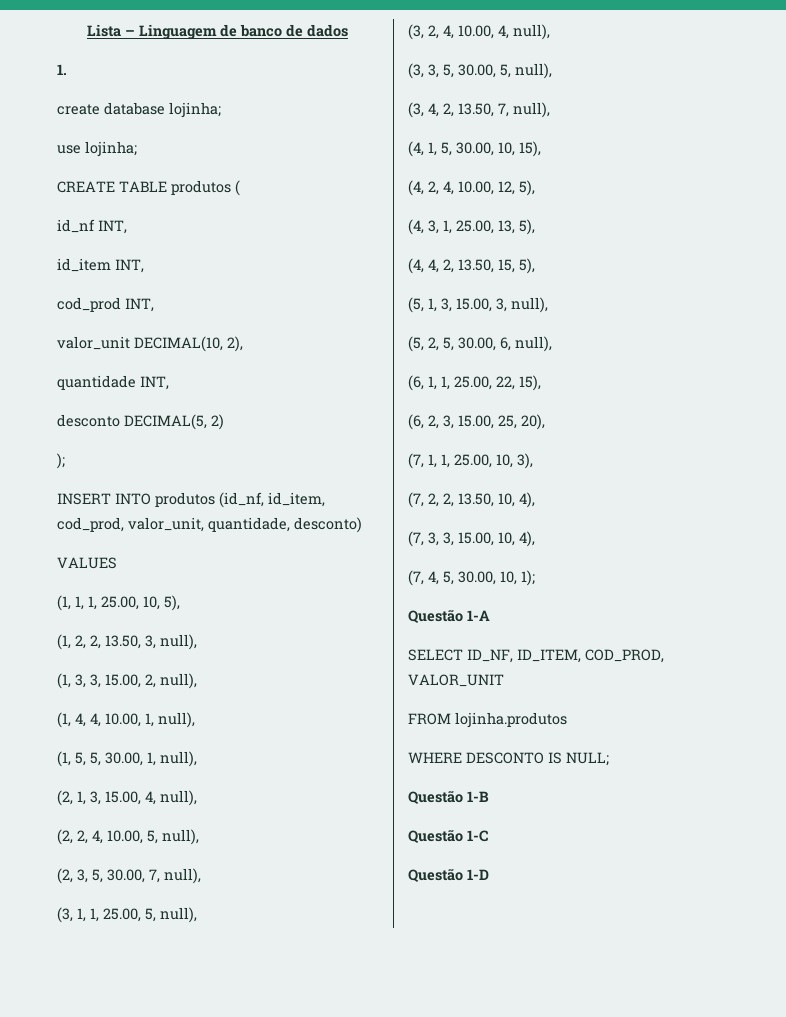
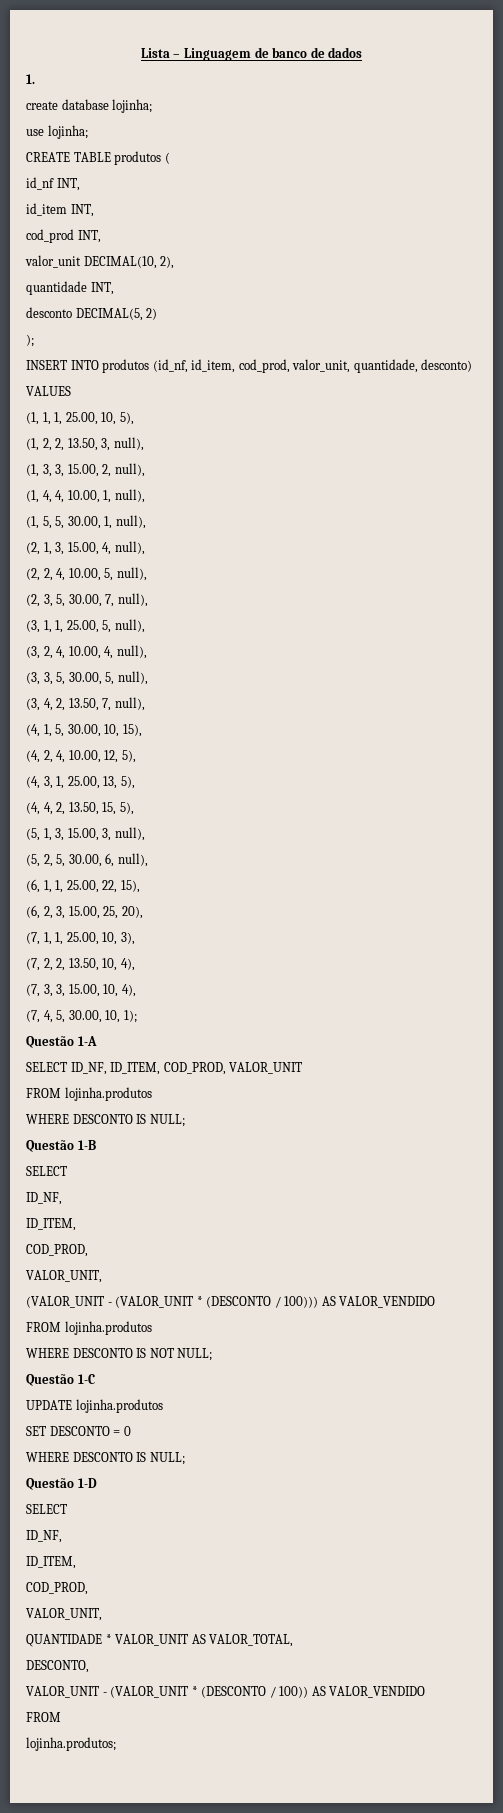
[408,829,488,843] [408,868,489,882] Questão 1-C // Questão 1-D -> [26,1166,67,1176] [26,1192,62,1205] [26,1218,76,1231] [26,1244,88,1257] [26,1270,102,1283] [26,1296,436,1308] [26,1321,152,1335] [26,1348,213,1361] [26,1374,95,1386] [26,1399,163,1413] [26,1426,131,1436] [26,1452,185,1465] [26,1478,97,1490] [26,1504,67,1514] [26,1530,62,1543] [26,1556,76,1569] [26,1582,88,1595] [26,1608,102,1621] [26,1634,294,1647] [26,1660,89,1673] [26,1686,426,1698] [26,1712,61,1722] [26,1737,116,1751] SELECT // ID_NF, // ID_ITEM, // COD_PROD, // VALOR_UNIT, // (VALOR_UNIT - (VALOR_UNIT * (DESCONTO / 100))) AS VALOR_VENDIDO // FROM lojinha.produtos // WHERE DESCONTO IS NOT NULL; // Questão 1-C // UPDATE lojinha.produtos // SET DESCONTO = 0 // WHERE DESCONTO IS NULL; // Questão 1-D // SELECT // ID_NF, // ID_ITEM, // COD_PROD, // VALOR_UNIT, // QUANTIDADE * VALOR_UNIT AS VALOR_TOTAL, // DESCONTO, // VALOR_UNIT - (VALOR_UNIT * (DESCONTO / 100)) AS VALOR_VENDIDO // FROM // lojinha.produtos;

